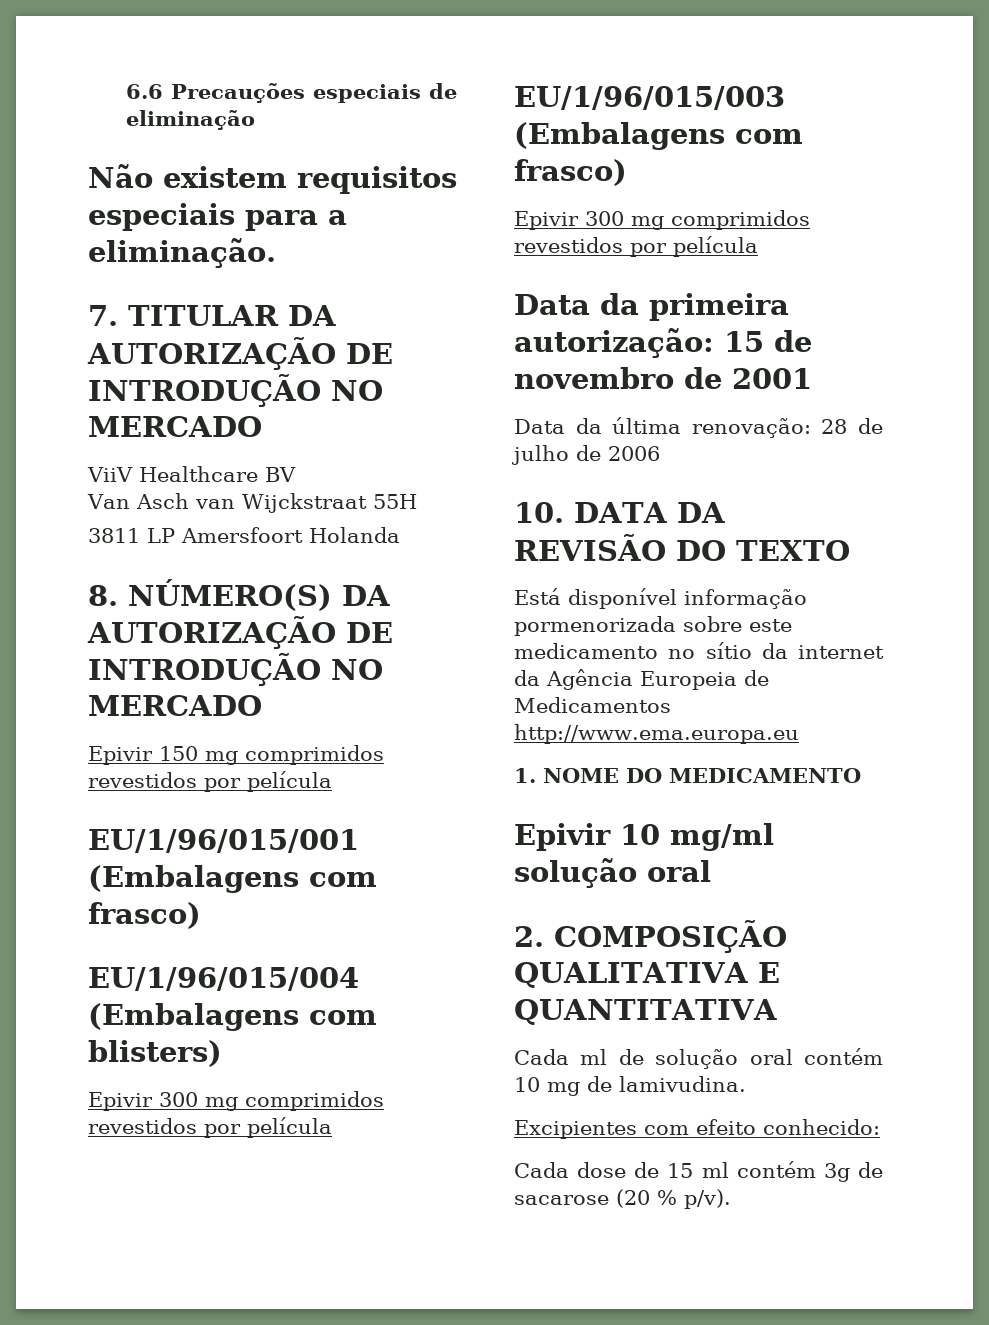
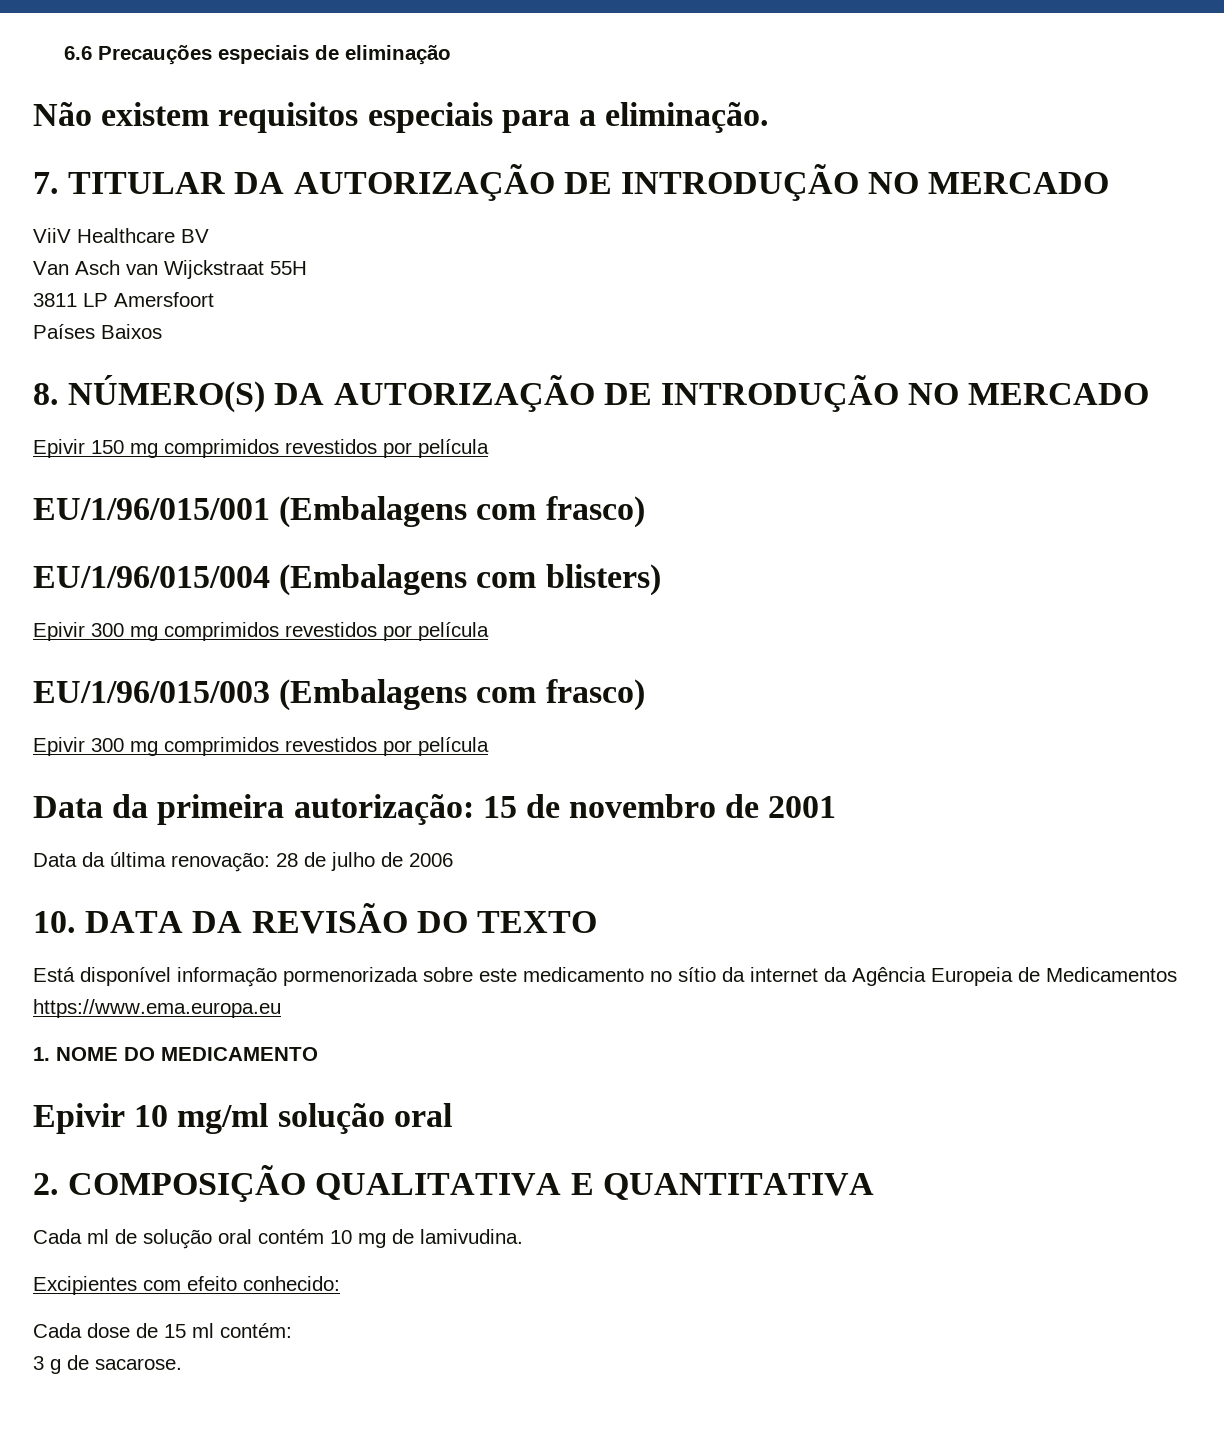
[309,527,400,543] Holanda -> [33,324,162,339] // Países Baixos
[514,724,799,744] http://www.ema.europa.eu -> [33,999,281,1018] https://www.ema.europa.eu
[736,1161,883,1182] [514,1189,731,1209] contém 3g de sacarose (20 % p/v). -> [220,1323,292,1338] [33,1355,182,1374] contém: // 3 g de sacarose.

